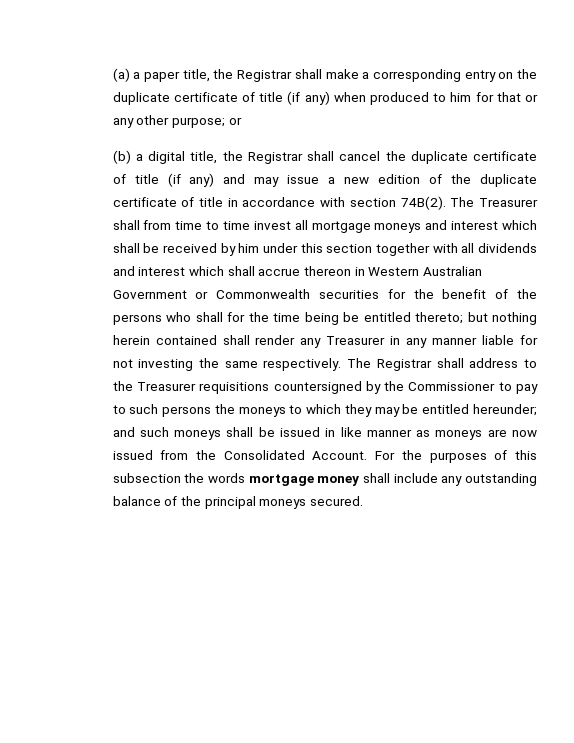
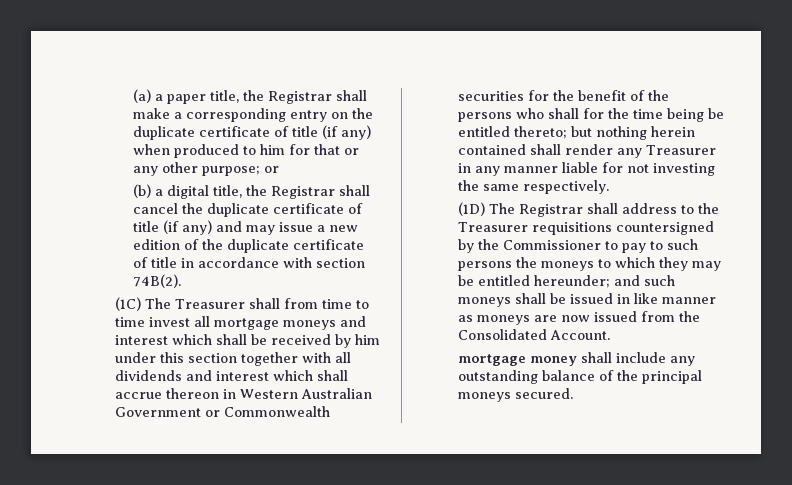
(446, 203) none -> [114,297,141,311] // (1C)
(342, 364) none -> [457,202,485,216] // (1D)
[375,450,538,463] [112,473,245,483] For the purposes of this subsection the words -> (610, 335) //

